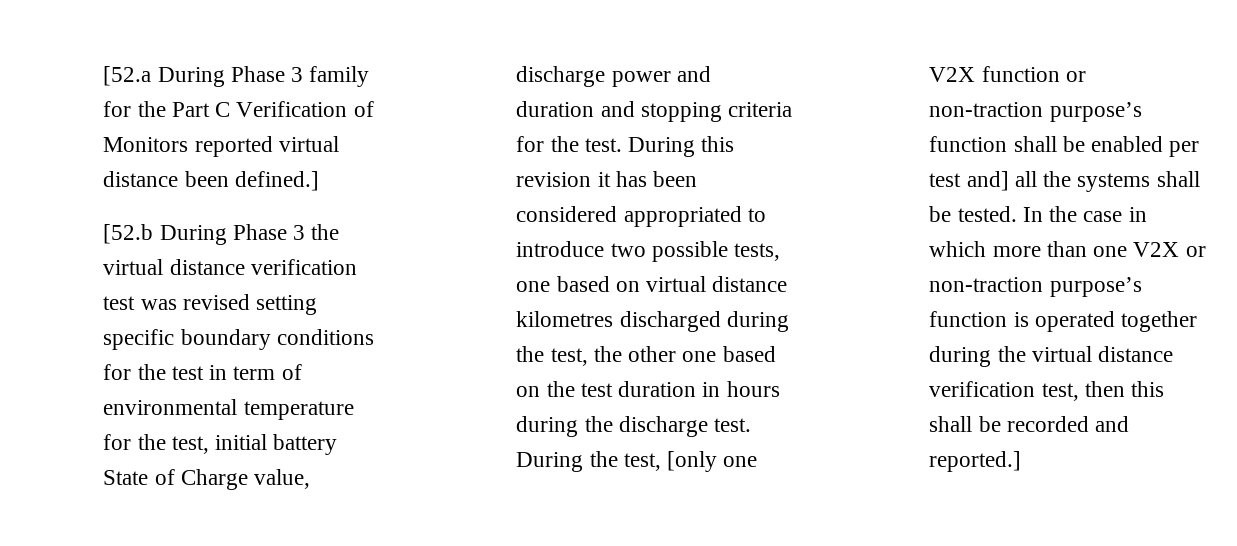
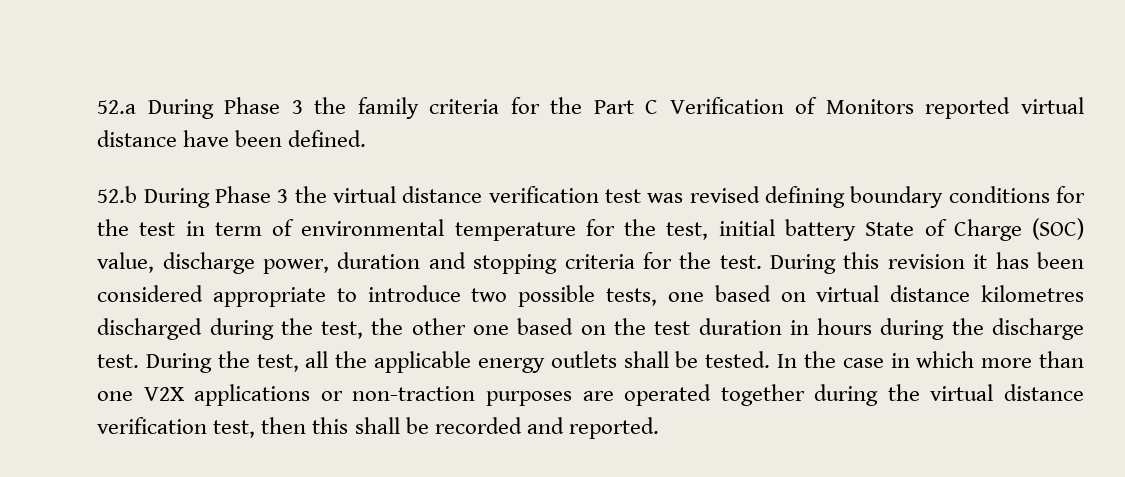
[103,66,370,87] [52.a During Phase 3 family -> [97,97,500,119] 52.a During Phase 3 the family criteria
[184,171,319,191] [103,224,154,244] been defined.] // [52.b -> [183,130,367,147] [97,186,138,203] have been defined. // 52.b
[256,295,318,315] [103,329,175,350] setting specific -> [764,186,845,208] defining
(248, 479) none -> [1031,218,1084,240] (SOC)
[611,66,711,87] power and -> [262,259,329,274] power,
[623,206,742,227] appropriated -> [213,287,327,307] appropriate
[667,451,758,472] [929,66,1086,82] [929,102,1142,122] [929,136,1200,157] [929,171,1151,192] [only one V2X function or non-traction purpose’s function shall be enabled per test and] all the systems -> [305,351,617,373] all the applicable energy outlets
[1185,246,1206,257] [929,277,1142,297] [929,311,1029,327] or non-traction purpose’s function is -> [194,384,614,406] applications or non-traction purposes are
[929,451,1022,472] reported.] -> [568,417,659,439] reported.

